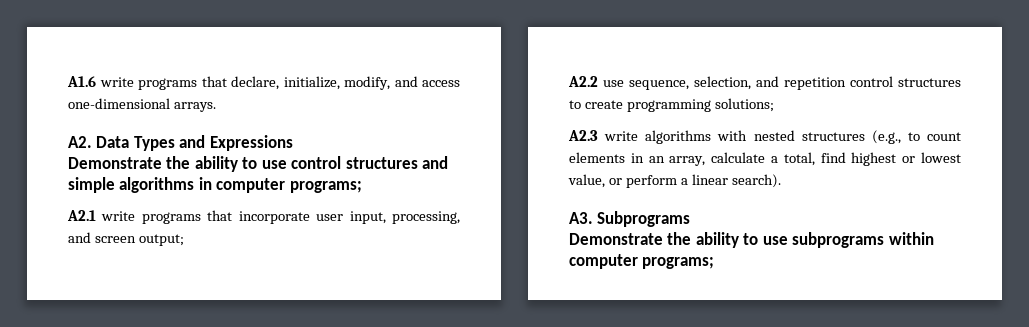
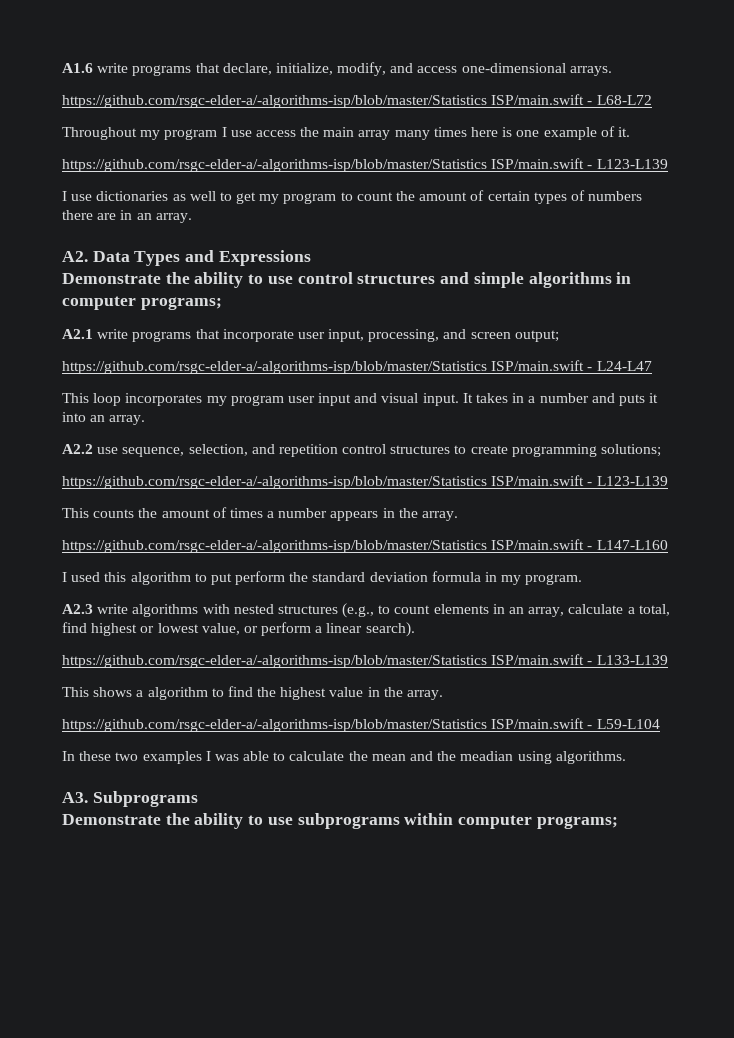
(216, 107) none -> [62,94,652,108] [62,126,630,140] [62,158,668,172] [62,190,643,204] [62,210,192,223] // https://github.com/rsgc-elder-a/-algorithms-isp/blob/master/Statistics ISP/main.swift - L68-L72 // Throughout my program I use access the main array many times here is one example of it. // https://github.com/rsgc-elder-a/-algorithms-isp/blob/master/Statistics ISP/main.swift - L123-L139 // I use dictionaries as well to get my program to count the amount of certain types of numbers there are in an array.
(184, 240) none -> [62,360,652,374] [62,393,659,406] [62,412,146,425] // https://github.com/rsgc-elder-a/-algorithms-isp/blob/master/Statistics ISP/main.swift - L24-L47 // This loop incorporates my program user input and visual input. It takes in a number and puts it into an array.
(774, 105) none -> [62,475,668,489] [62,507,459,521] [62,539,668,553] [62,571,583,585] // https://github.com/rsgc-elder-a/-algorithms-isp/blob/master/Statistics ISP/main.swift - L123-L139 // This counts the amount of times a number appears in the array. // https://github.com/rsgc-elder-a/-algorithms-isp/blob/master/Statistics ISP/main.swift - L147-L160 // I used this algorithm to put perform the standard deviation formula in my program.
(781, 181) none -> [62,654,668,668] [62,686,444,700] [62,718,660,732] [62,751,626,764] // https://github.com/rsgc-elder-a/-algorithms-isp/blob/master/Statistics ISP/main.swift - L133-L139 // This shows a algorithm to find the highest value in the array. // https://github.com/rsgc-elder-a/-algorithms-isp/blob/master/Statistics ISP/main.swift - L59-L104 // In these two examples I was able to calculate the mean and the meadian using algorithms.

